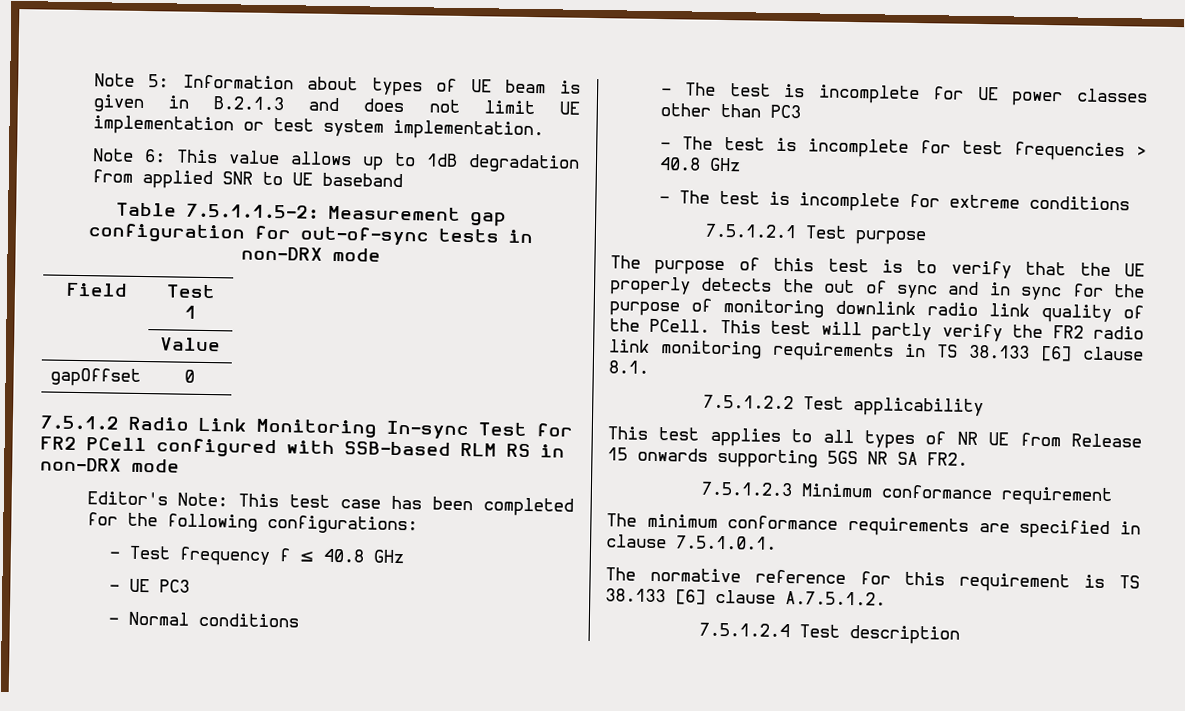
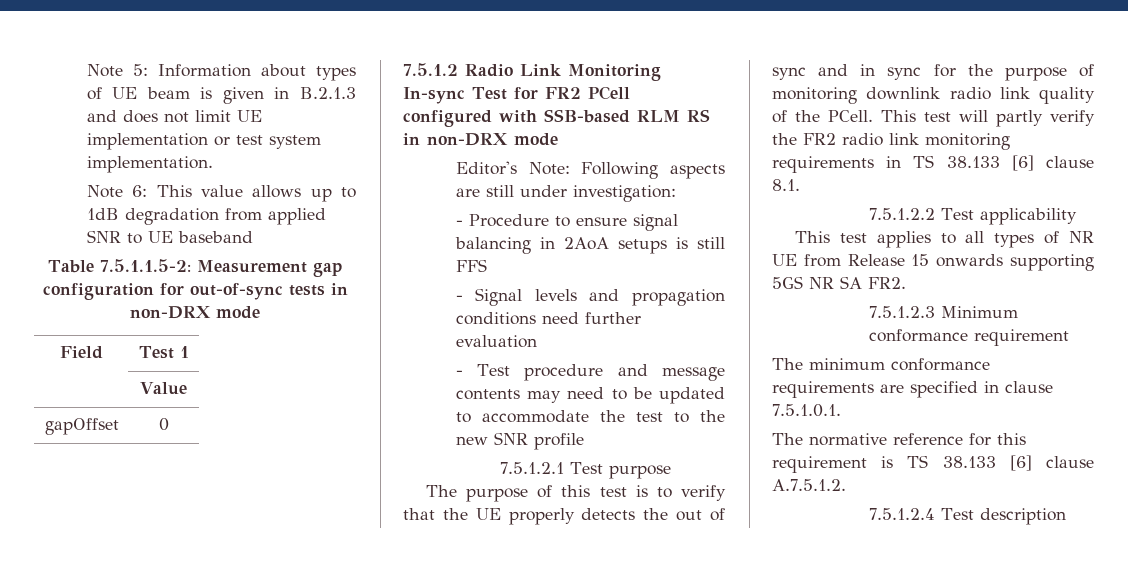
[238,493,574,517] [86,512,418,535] [109,545,405,567] [109,578,191,593] [108,611,300,628] [660,82,1148,107] [659,103,801,119] [659,136,1147,162] [658,157,741,172] [658,190,1130,212] This test case has been completed for the following configurations: // - Test frequency f ≤ 40.8 GHz // - UE PC3 // - Normal conditions // - The test is incomplete for UE power classes other than PC3 // - The test is incomplete for test frequencies > 40.8 GHz // - The test is incomplete for extreme conditions -> [581,162,725,179] [455,185,676,202] [455,214,678,231] [454,237,725,254] [455,259,487,272] [455,288,725,306] [455,312,641,325] [455,335,537,348] [455,364,725,381] [455,387,725,404] [455,410,725,423] [455,432,584,450] Following aspects are still under investigation: // - Procedure to ensure signal balancing in 2AoA setups is still FFS // - Signal levels and propagation conditions need further evaluation // - Test procedure and message contents may need to be updated to accommodate the test to the new SNR profile

